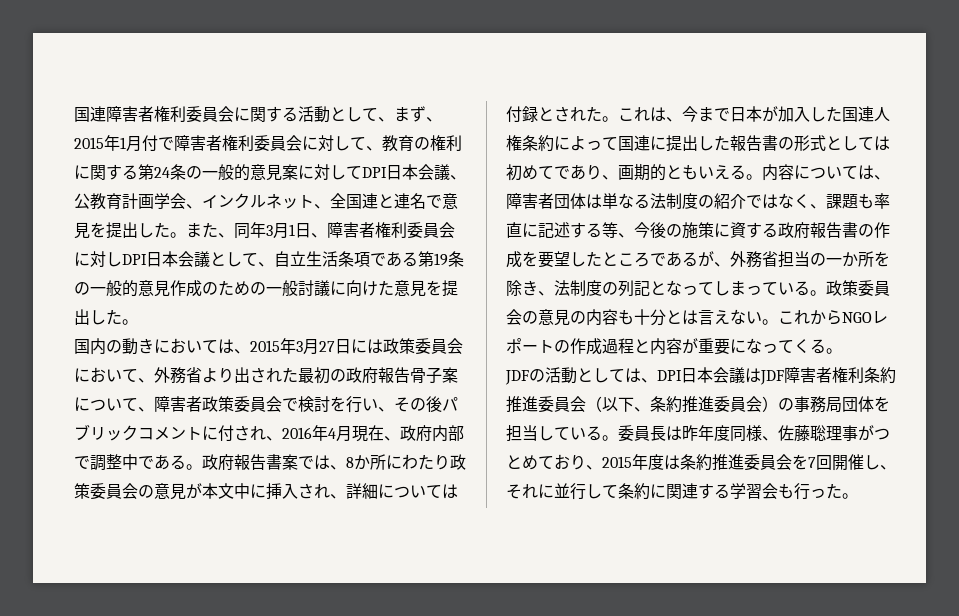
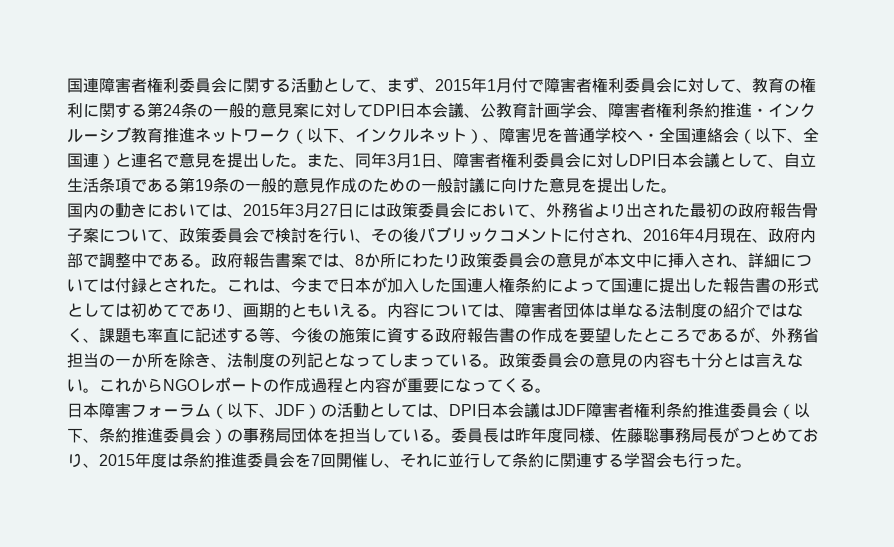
[202,193,314,209] インクルネット -> [608,102,816,118] [67,127,787,144] 障害者権利条約推進・インクルーシブ教育推進ネットワーク（以下、インクルネット）、障害児を普通学校へ・全国連絡会（以下
(378, 201) none -> [99,154,115,169] ）
[154,396,202,412] 障害者 -> (179, 240) none
[505,370,529,385] JDF -> [67,402,321,419] 日本障害フォーラム（以下、JDF）
[826,425,858,441] 理事 -> [659,428,723,443] 事務局長

